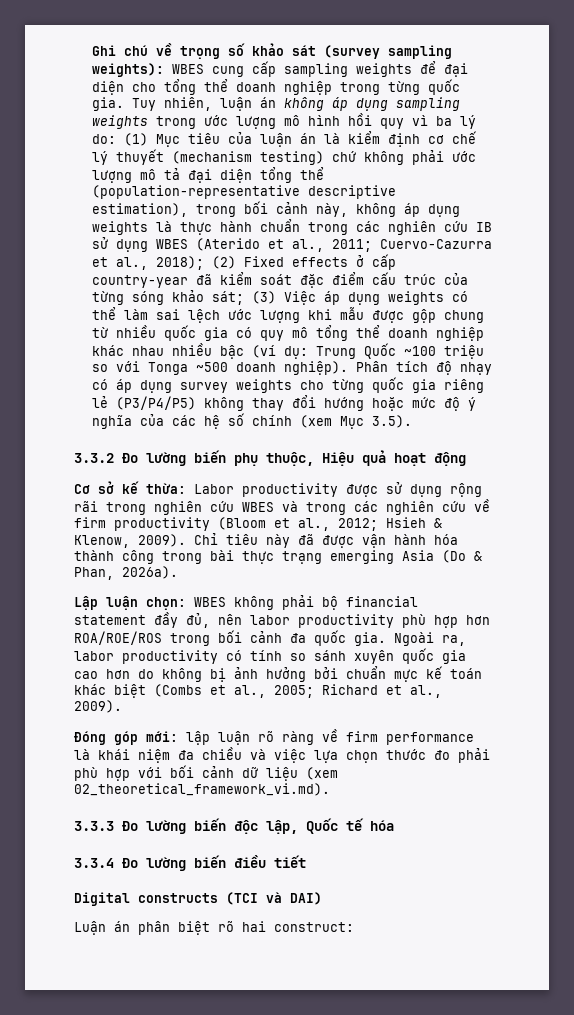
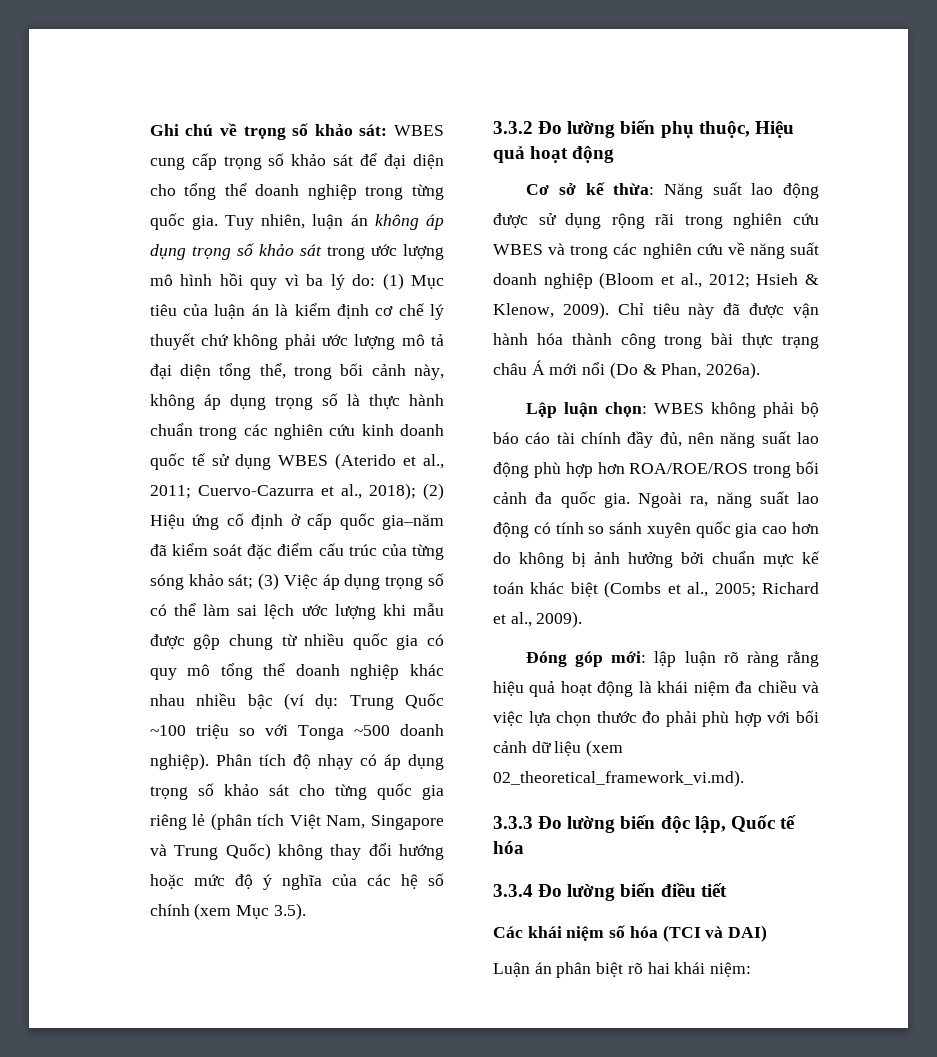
[292,45,453,59] [92,61,413,77] sát (survey sampling weights): WBES cung cấp sampling weights -> [359,124,444,136] [149,153,354,170] sát: WBES cung cấp trọng số khảo sát
[396,97,461,111] [92,115,149,129] sampling weights -> [191,243,322,260] trọng số khảo sát
[172,151,325,165] (mechanism testing) -> (195, 341) none
[300,167,325,180] [92,185,397,199] [92,203,189,217] thể (population-representative descriptive estimation), -> [259,363,286,379] thể,
[92,221,149,235] weights -> [274,393,338,410] trọng số
[476,222,493,232] IB -> [361,424,444,436] [149,453,206,470] kinh doanh quốc tế
[244,254,397,270] [92,275,189,288] Fixed effects ở cấp country-year -> [149,513,445,530] Hiệu ứng cố định ở cấp quốc gia–năm
[388,291,445,305] weights -> [385,573,444,590] trọng số
[180,379,293,393] survey weights -> [149,783,289,800] trọng số khảo sát
[116,396,197,410] (P3/P4/P5) -> [210,813,445,830] [149,843,271,860] (phân tích Việt Nam, Singapore và Trung Quốc)
[194,483,338,497] Labor productivity -> [663,182,819,199] Năng suất lao động
[74,517,210,531] firm productivity -> [749,242,819,259] [493,273,593,289] năng suất doanh nghiệp
[330,550,434,564] emerging Asia -> [493,360,606,375] châu Á mới nổi
[346,596,418,607] [74,612,394,628] financial statement đầy đủ, nên labor productivity -> [493,431,819,448] [493,462,529,478] báo cáo tài chính đầy đủ, nên năng suất lao động
[74,650,218,664] labor productivity -> [716,491,819,508] [493,522,529,538] năng suất lao động
[322,729,474,745] về firm performance -> [787,651,819,667] [493,681,634,697] rằng hiệu quả hoạt động
[74,892,218,906] Digital constructs -> [493,925,658,941] Các khái niệm số hóa
[274,922,354,932] construct: -> [674,962,752,977] khái niệm:

